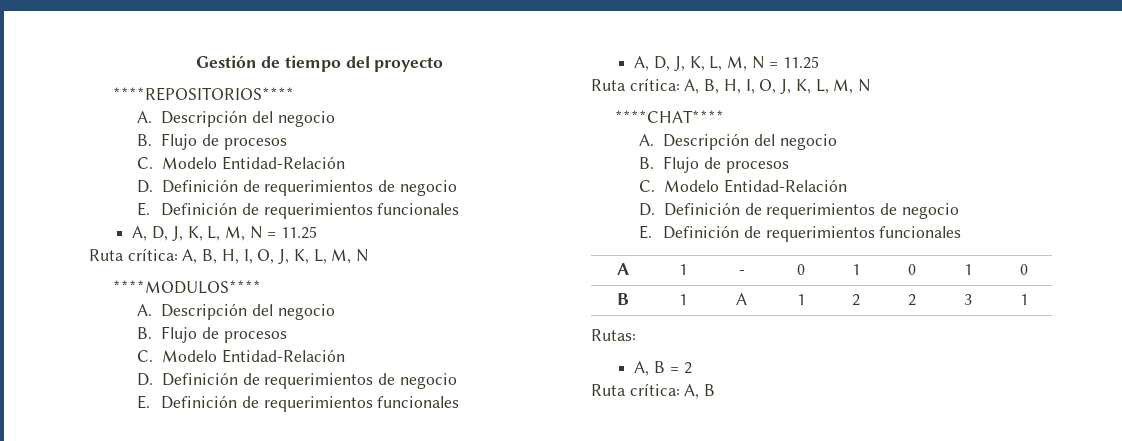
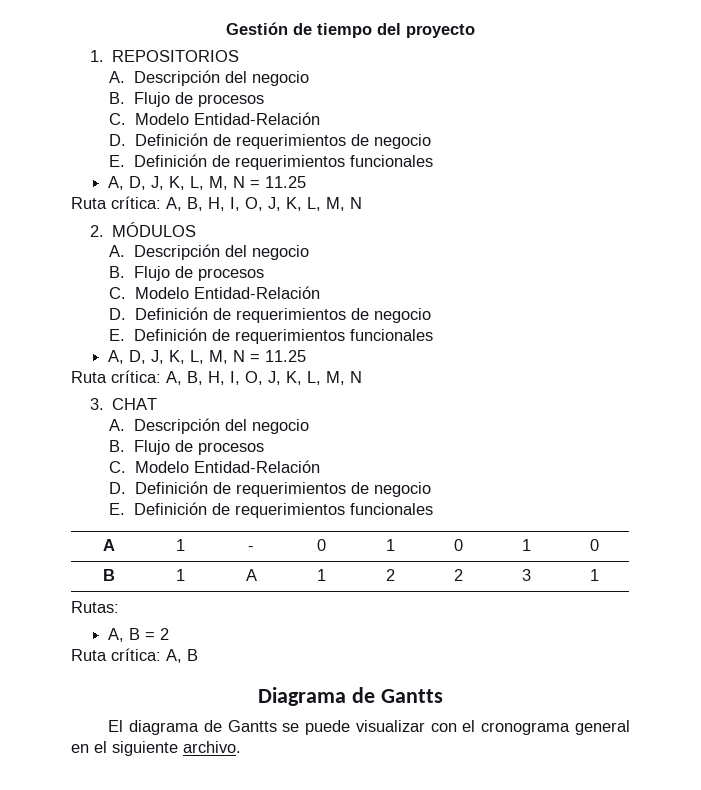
[113,87,295,101] ****REPOSITORIOS**** -> [90,50,240,62] 1. REPOSITORIOS
[113,280,262,294] ****MODULOS**** -> [90,222,197,237] 2. MÓDULOS
[615,110,725,123] ****CHAT**** -> [90,398,158,410] 3. CHAT
(716, 390) none -> [258,687,443,706] [108,720,631,735] [71,741,241,756] // Diagrama de Gantts // El diagrama de Gantts se puede visualizar con el cronograma general en el siguiente archivo.

